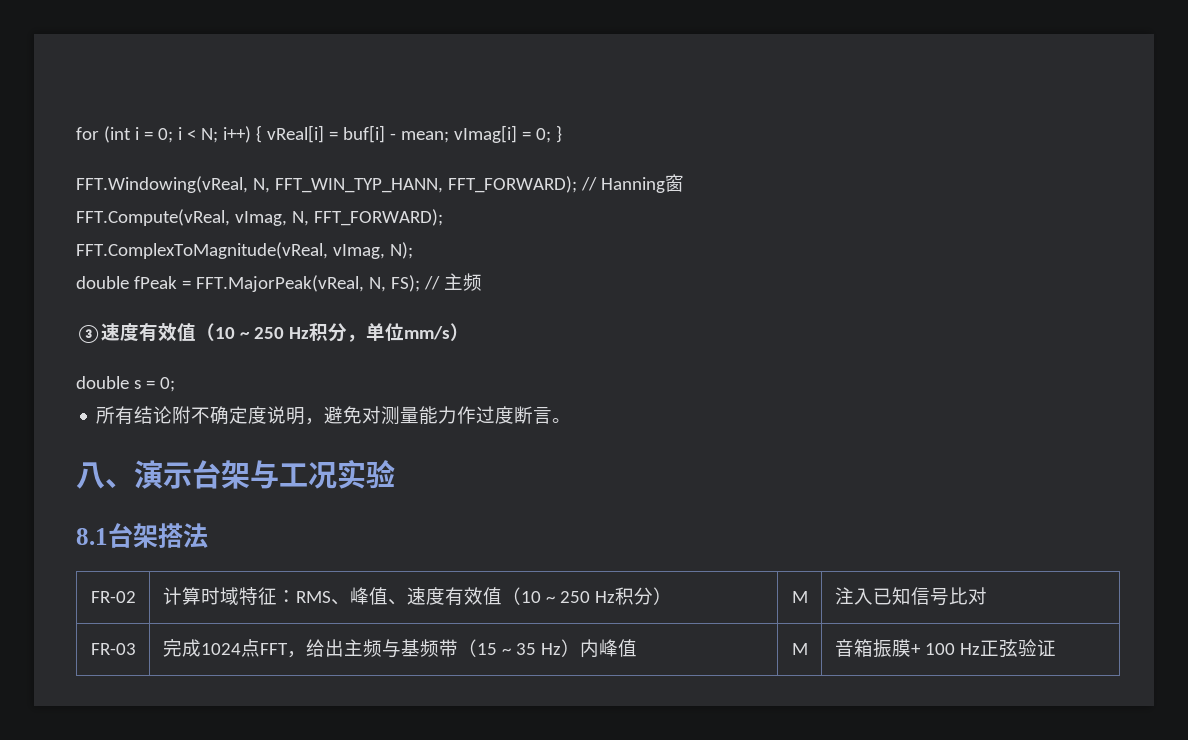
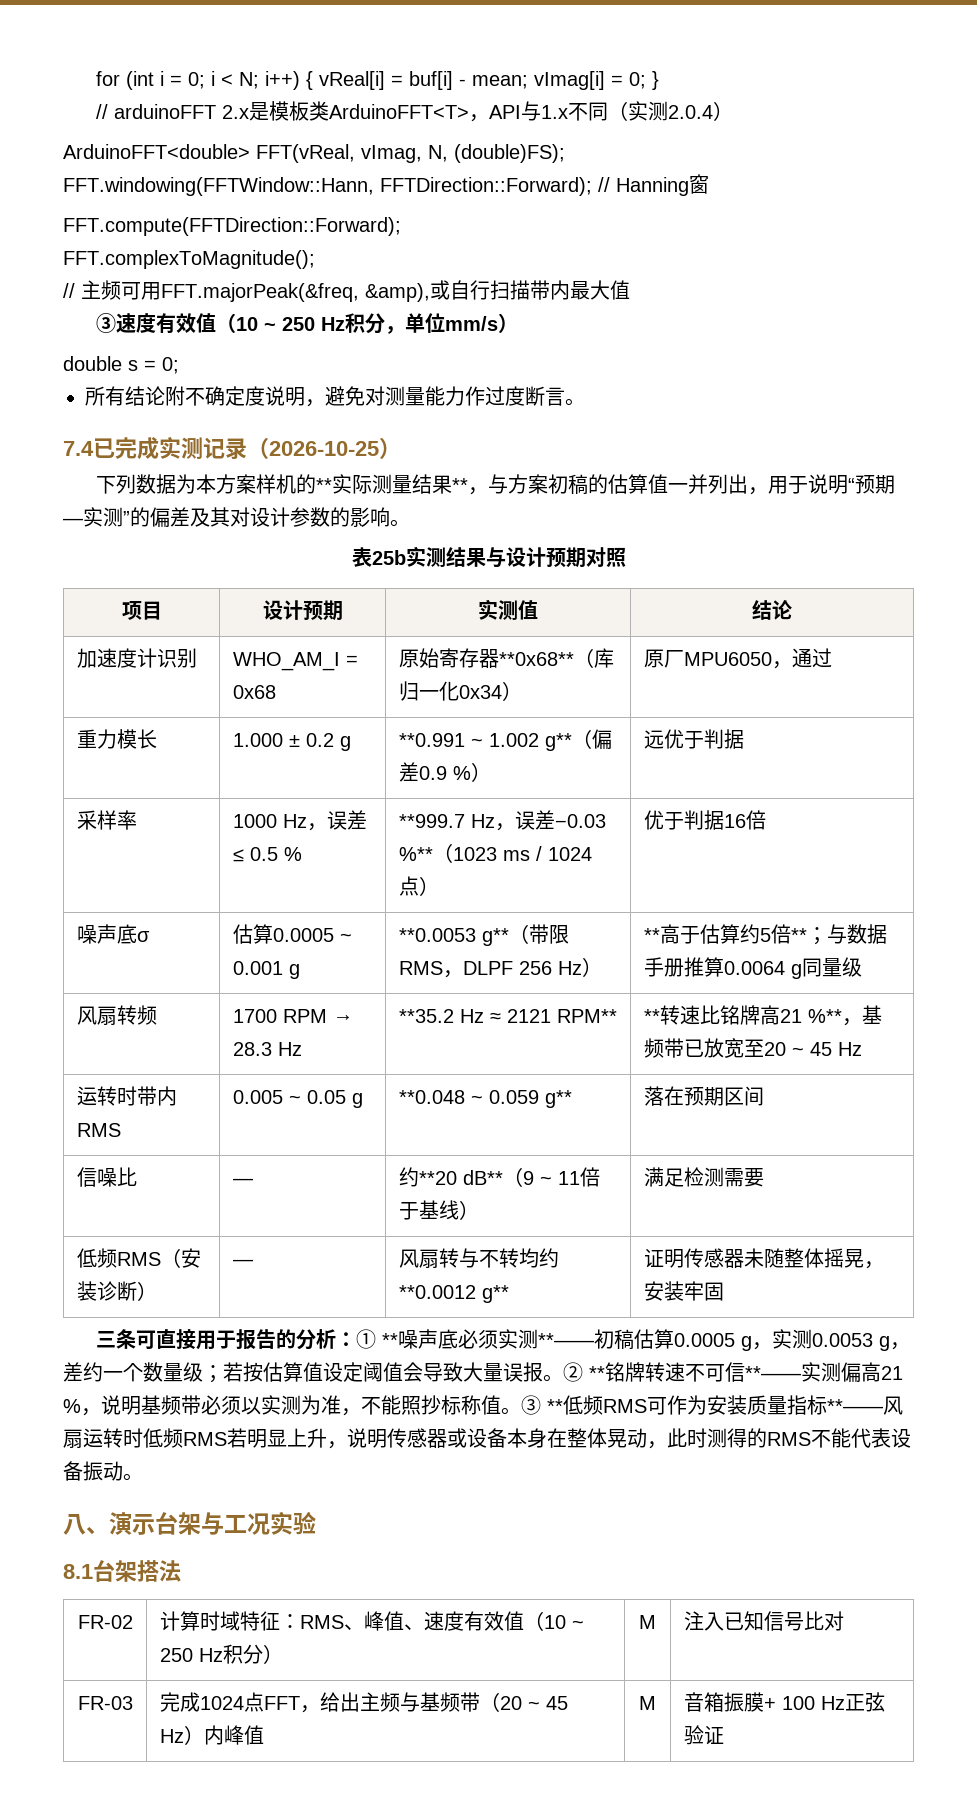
[76,174,684,193] [76,209,443,226] [76,242,413,259] [76,273,482,292] FFT.Windowing(vReal, N, FFT_WIN_TYP_HANN, FFT_FORWARD); // Hanning窗 // FFT.Compute(vReal, vImag, N, FFT_FORWARD); // FFT.ComplexToMagnitude(vReal, vImag, N); // double fPeak = FFT.MajorPeak(vReal, N, FS); // 主频 -> [96,101,734,122] [63,144,565,163] [63,174,709,196] [63,217,401,236] [63,250,315,269] [63,280,630,302] // arduinoFFT 2.x是模板类ArduinoFFT<T>，API与1.x不同（实测2.0.4） // ArduinoFFT<double> FFT(vReal, vImag, N, (double)FS); // FFT.windowing(FFTWindow::Hann, FFTDirection::Forward); // Hanning窗 // FFT.compute(FFTDirection::Forward); // FFT.complexToMagnitude(); // // 主频可用FFT.majorPeak(&freq, &amp),或自行扫描带内最大值
(572, 420) none -> [63,436,401,460] [96,474,896,495] [63,507,410,528] [351,546,626,568] [121,601,162,620] [262,600,343,621] [478,599,538,620] [752,600,792,620] [76,648,197,668] [232,652,358,671] [232,685,276,699] [398,648,614,668] [398,681,522,701] [643,648,832,669] [76,729,157,749] [232,733,351,751] [398,729,612,751] [398,762,491,782] [643,729,744,749] [76,810,137,830] [232,810,367,831] [232,847,302,862] [398,810,606,831] [398,843,592,863] [398,876,439,896] [643,810,766,830] [76,924,150,944] [232,924,352,944] [232,961,300,979] [398,924,569,946] [398,957,602,978] [643,924,887,945] [643,957,862,979] [76,1005,157,1025] [232,1009,353,1023] [232,1042,302,1056] [398,1009,617,1023] [643,1005,882,1026] [643,1038,862,1058] [76,1086,177,1106] [76,1123,121,1137] [232,1090,363,1108] [398,1090,572,1108] [643,1086,764,1106] [76,1167,137,1187] [232,1178,253,1185] [398,1167,600,1187] [398,1200,479,1220] [643,1167,764,1187] [76,1248,201,1268] [76,1281,157,1301] [232,1259,253,1266] [398,1248,559,1268] [398,1285,509,1303] [643,1248,884,1269] [643,1281,724,1301] [96,1329,911,1351] [63,1362,903,1383] [63,1395,903,1416] [63,1428,911,1449] [63,1461,143,1481] // 7.4已完成实测记录（2026-10-25） // 下列数据为本方案样机的**实际测量结果**，与方案初稿的估算值一并列出，用于说明“预期—实测”的偏差及其对设计参数的影响。 // 表25b实测结果与设计预期对照 // 项目 | 设计预期 | 实测值 | 结论 // 加速度计识别 | WHO_AM_I = 0x68 | 原始寄存器**0x68**（库归一化0x34） | 原厂MPU6050，通过 // 重力模长 | 1.000 ± 0.2 g | **0.991 ~ 1.002 g**（偏差0.9 %） | 远优于判据 // 采样率 | 1000 Hz，误差≤ 0.5 % | **999.7 Hz，误差−0.03 %**（1023 ms / 1024点） | 优于判据16倍 // 噪声底σ | 估算0.0005 ~ 0.001 g | **0.0053 g**（带限RMS，DLPF 256 Hz） | **高于估算约5倍**；与数据手册推算0.0064 g同量级 // 风扇转频 | 1700 RPM → 28.3 Hz | **35.2 Hz ≈ 2121 RPM** | **转速比铭牌高21 %**，基频带已放宽至20 ~ 45 Hz // 运转时带内RMS | 0.005 ~ 0.05 g | **0.048 ~ 0.059 g** | 落在预期区间 // 信噪比 | — | 约**20 dB**（9 ~ 11倍于基线） | 满足检测需要 // 低频RMS（安装诊断） | — | 风扇转与不转均约**0.0012 g** | 证明传感器未随整体摇晃，安装牢固 // 三条可直接用于报告的分析：① **噪声底必须实测**——初稿估算0.0005 g，实测0.0053 g，差约一个数量级；若按估算值设定阈值会导致大量误报。② **铭牌转速不可信**——实测偏高21 %，说明基频带必须以实测为准，不能照抄标称值。③ **低频RMS可作为安装质量指标**——风扇运转时低频RMS若明显上升，说明传感器或设备本身在整体晃动，此时测得的RMS不能代表设备振动。
[476,643,536,655] 15 ~ 35 -> [499,1696,568,1710] 20 ~ 45

